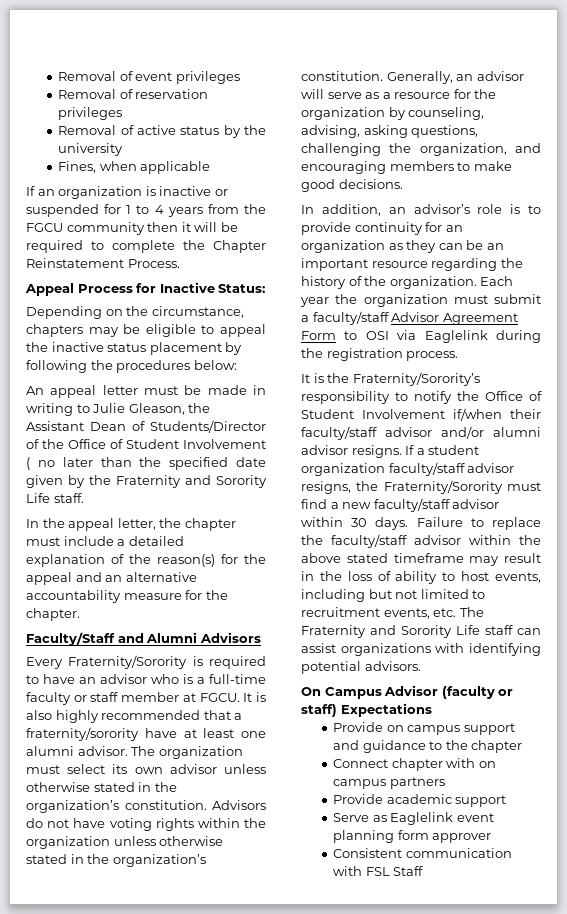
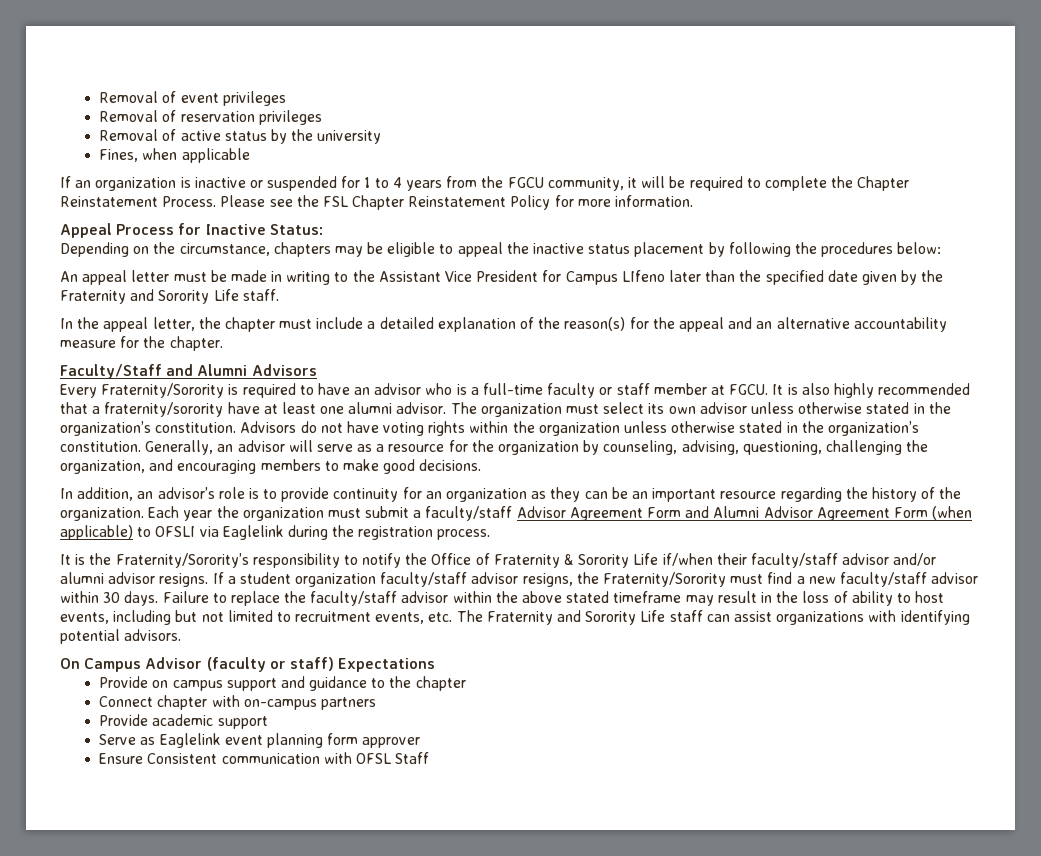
[66,222,179,235] community then -> [547,177,624,191] community,
(180, 263) none -> [220,195,694,210] Please see the FSL Chapter Reinstatement Policy for more information.
[92,403,211,415] [26,420,266,433] [26,439,266,449] [26,457,55,470] Julie Gleason, the Assistant Dean of Students/Director of the Office of Student Involvement ( no -> [352,270,665,285] the Assistant Vice President for Campus LIfeno
[363,125,479,138] asking questions, -> [742,441,822,455] questioning,
[344,331,389,340] to OSI -> [685,506,973,521] [60,525,196,540] and Alumni Advisor Agreement Form (when applicable) to OFSLI
[301,409,445,419] Student Involvement -> [493,553,659,568] Fraternity & Sorority Life
[478,761,496,768] [333,779,387,789] on campus -> [243,699,317,710] on-campus
(492, 838) none -> [99,753,144,764] Ensure
[365,867,390,876] FSL -> [355,753,391,764] OFSL

